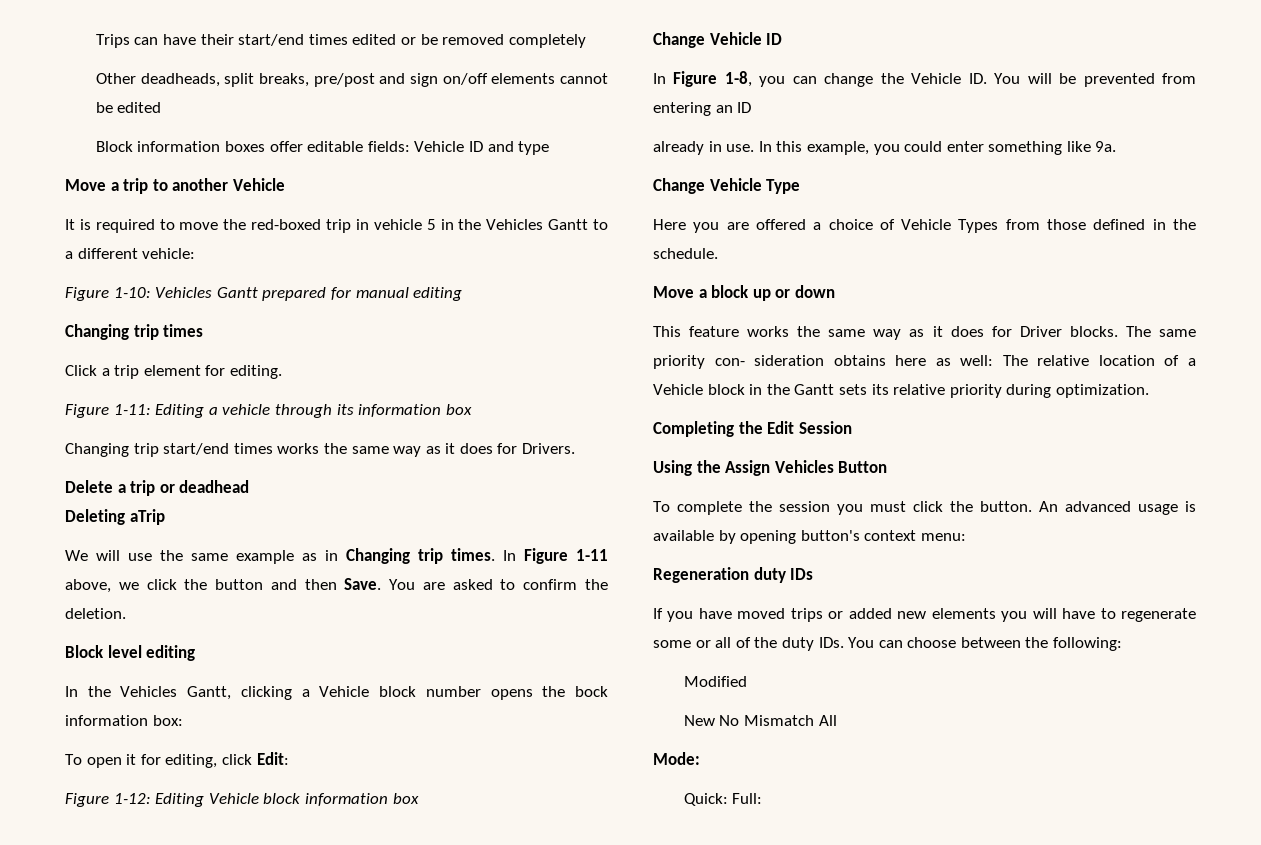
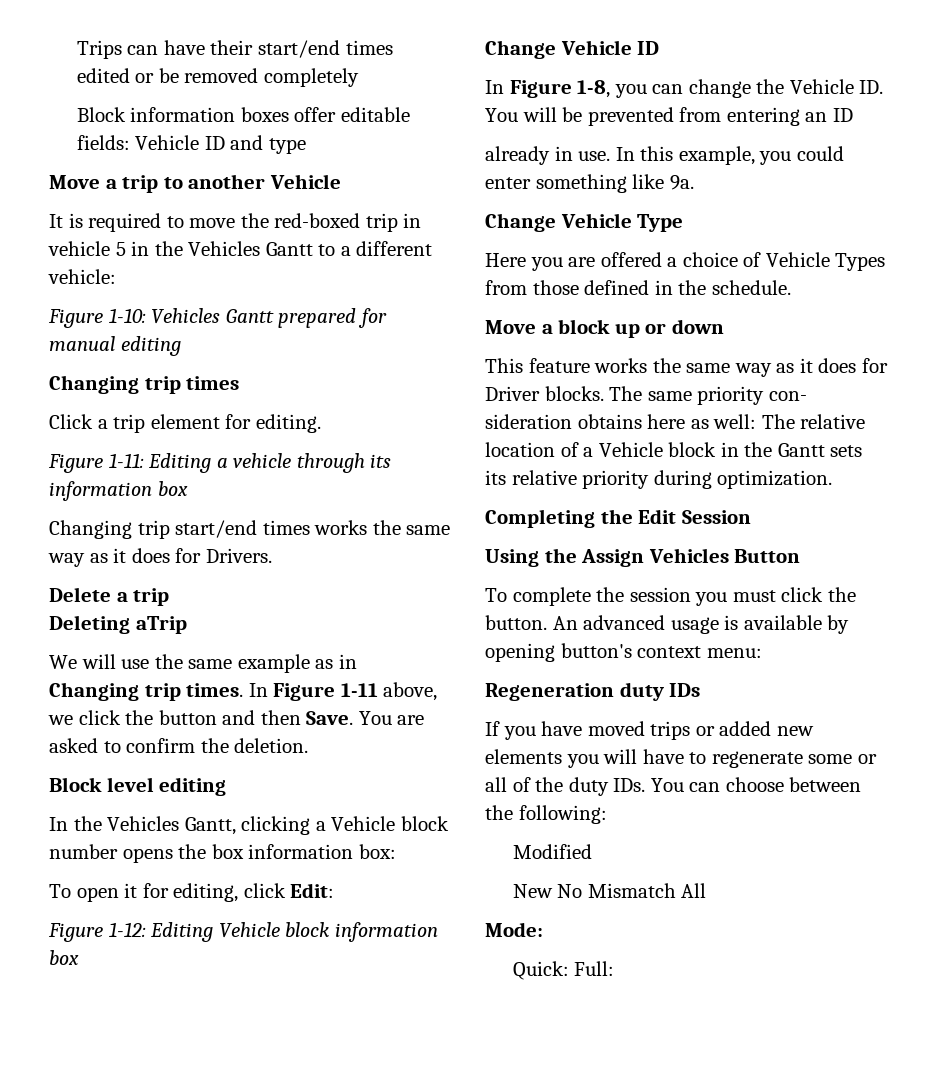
[95,73,608,87] [95,102,162,113] // Other deadheads, split breaks, pre/post and sign on/off elements cannot be edited -> (359, 77) none
[159,480,250,493] or deadhead -> (170, 597) none
[575,686,609,697] bock -> [211,844,244,859] box

